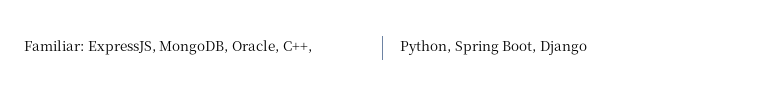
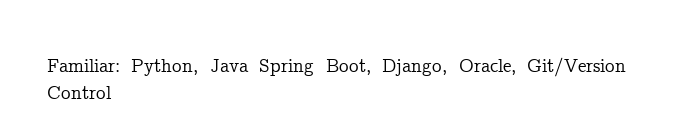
[87,40,587,55] ExpressJS, MongoDB, Oracle, C++, Python, Spring Boot, Django -> [131,57,626,77] [47,86,112,99] Python, Java Spring Boot, Django, Oracle, Git/Version Control

